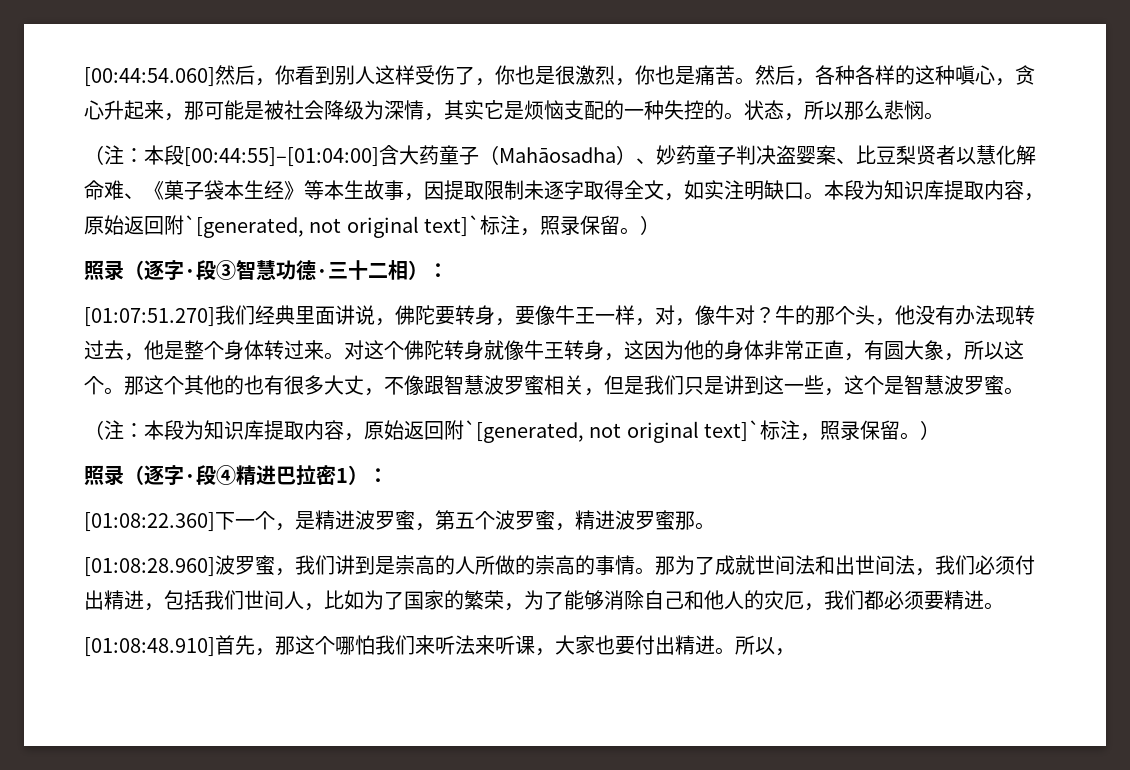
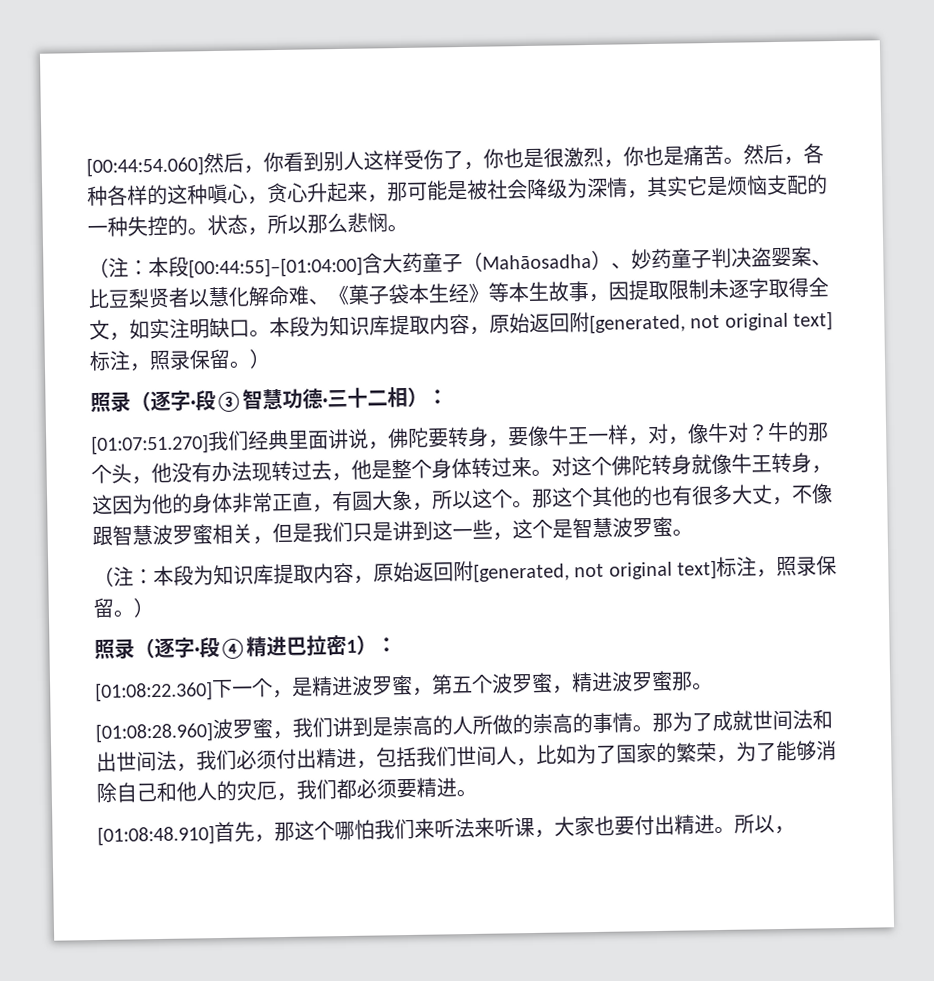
[184,215,481,238] `[generated, not original text]` -> [589,311,834,335] [generated, not original text]
[464,420,761,443] `[generated, not original text]` -> [473,559,718,583] [generated, not original text]

